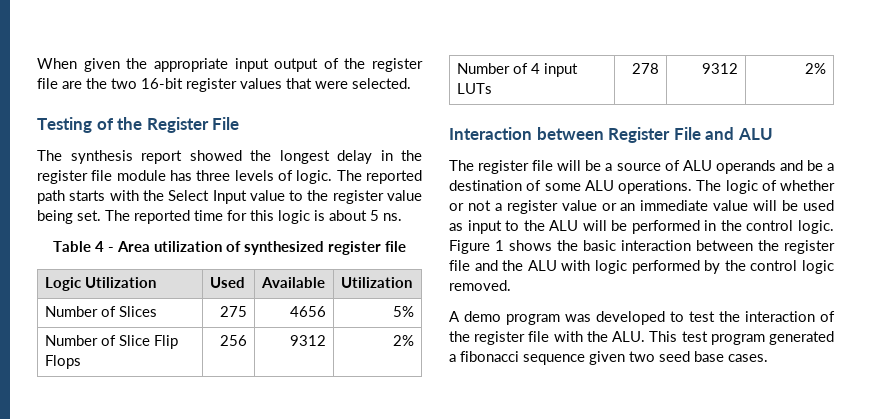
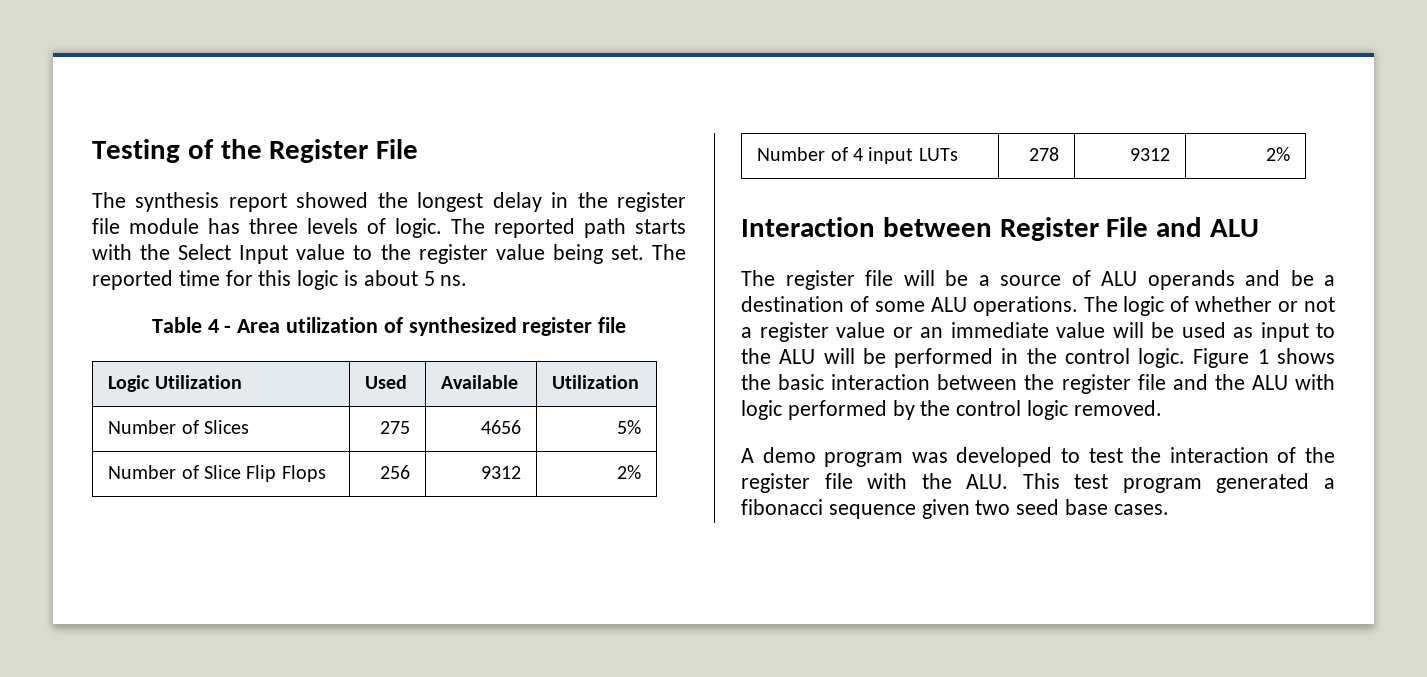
[37,58,423,72] [37,78,411,92] When given the appropriate input output of the register file are the two 16-bit register values that were selected. // -> (92, 151) none

